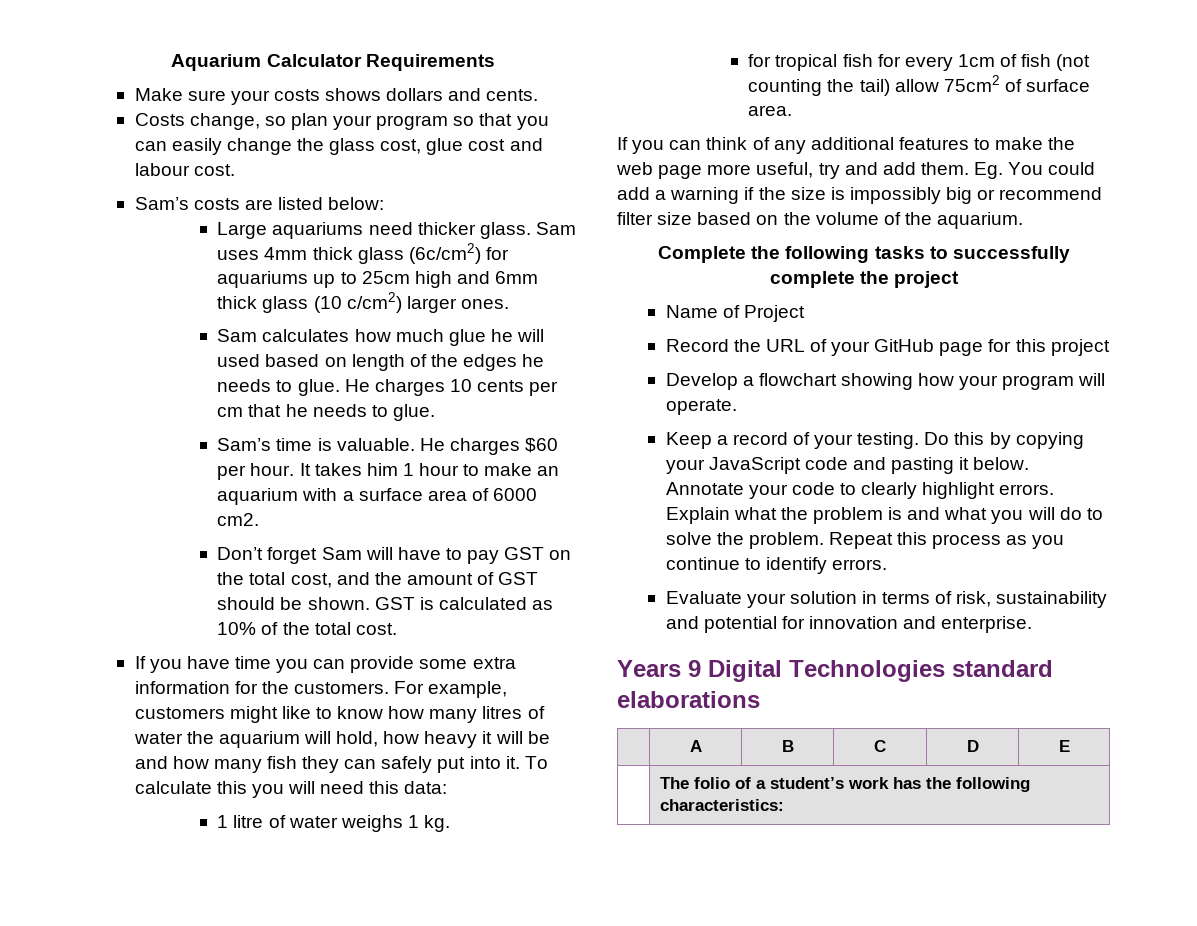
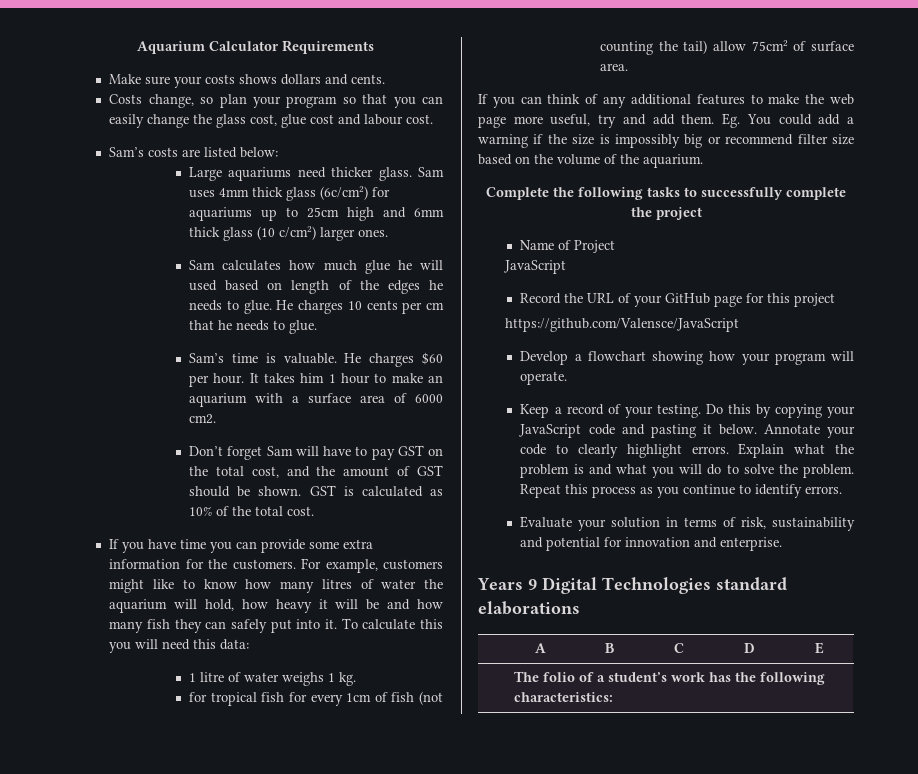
(805, 313) none -> [503,260,566,274] // JavaScript
(1110, 347) none -> [504,318,739,332] // https://github.com/Valensce/JavaScript

